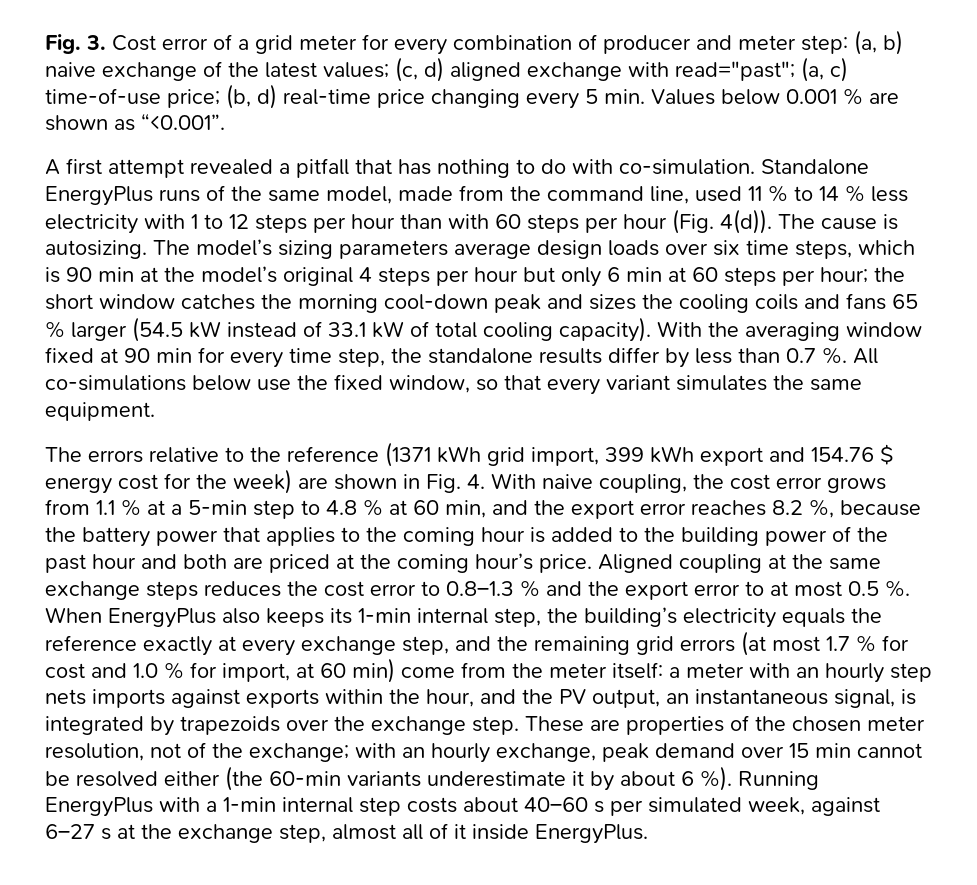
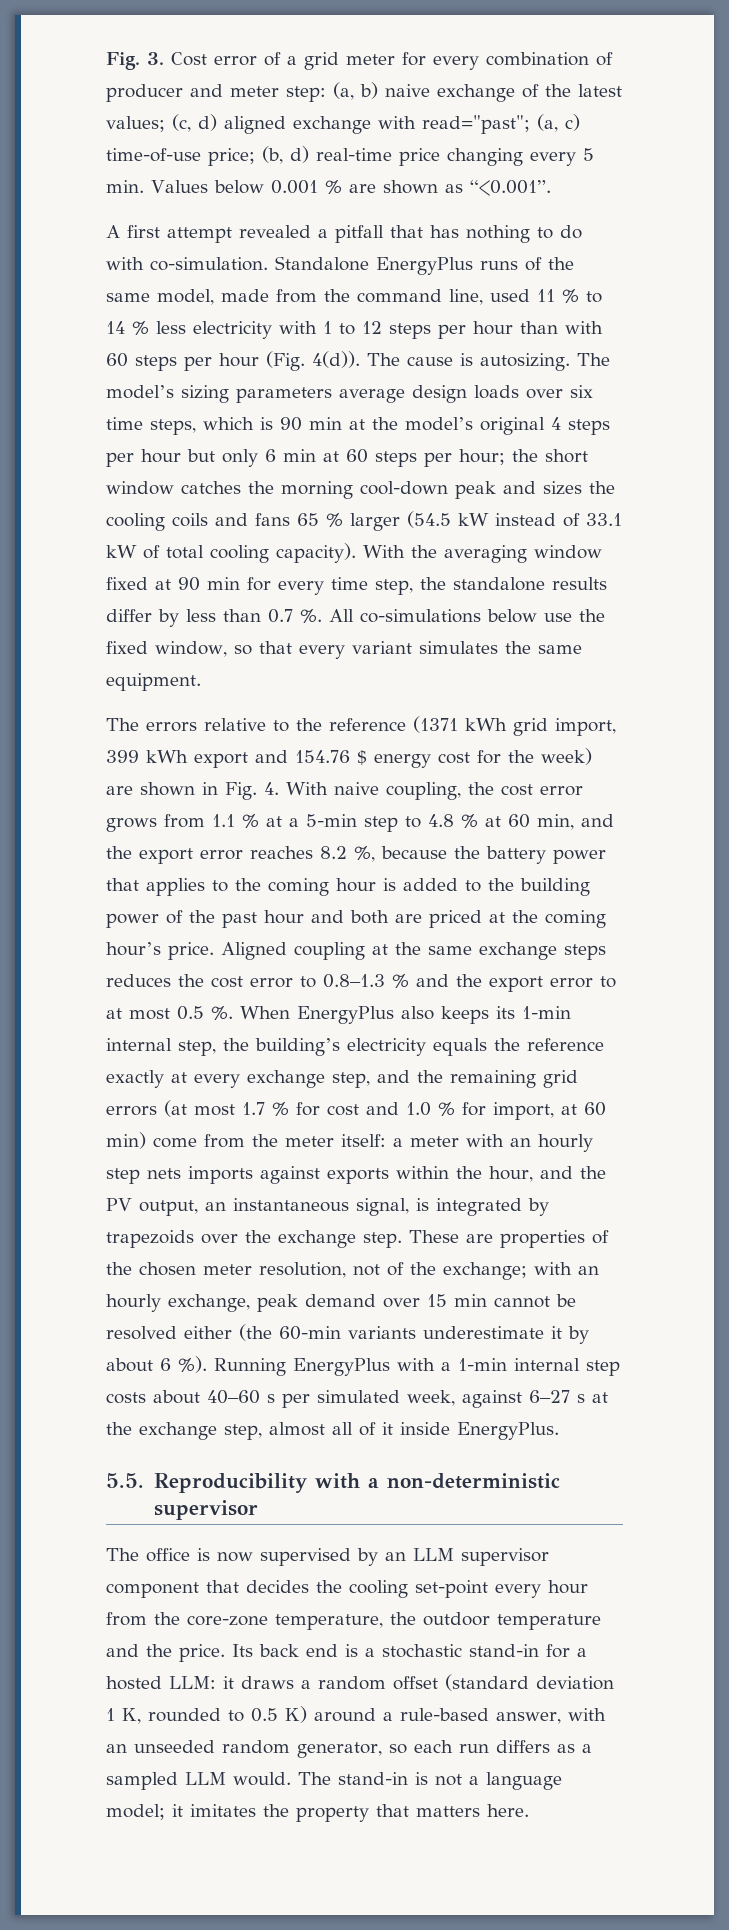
(648, 834) none -> [106,1473,560,1493] [153,1500,258,1520] [106,1548,549,1566] [106,1580,588,1598] [106,1612,601,1630] [106,1644,587,1662] [106,1674,614,1691] [106,1706,606,1724] [106,1740,592,1758] [106,1772,562,1790] [106,1804,529,1822] // 5.5. Reproducibility with a non-deterministic supervisor // The office is now supervised by an LLM supervisor component that decides the cooling set-point every hour from the core-zone temperature, the outdoor temperature and the price. Its back end is a stochastic stand-in for a hosted LLM: it draws a random offset (standard deviation 1 K, rounded to 0.5 K) around a rule-based answer, with an unseeded random generator, so each run differs as a sampled LLM would. The stand-in is not a language model; it imitates the property that matters here.

